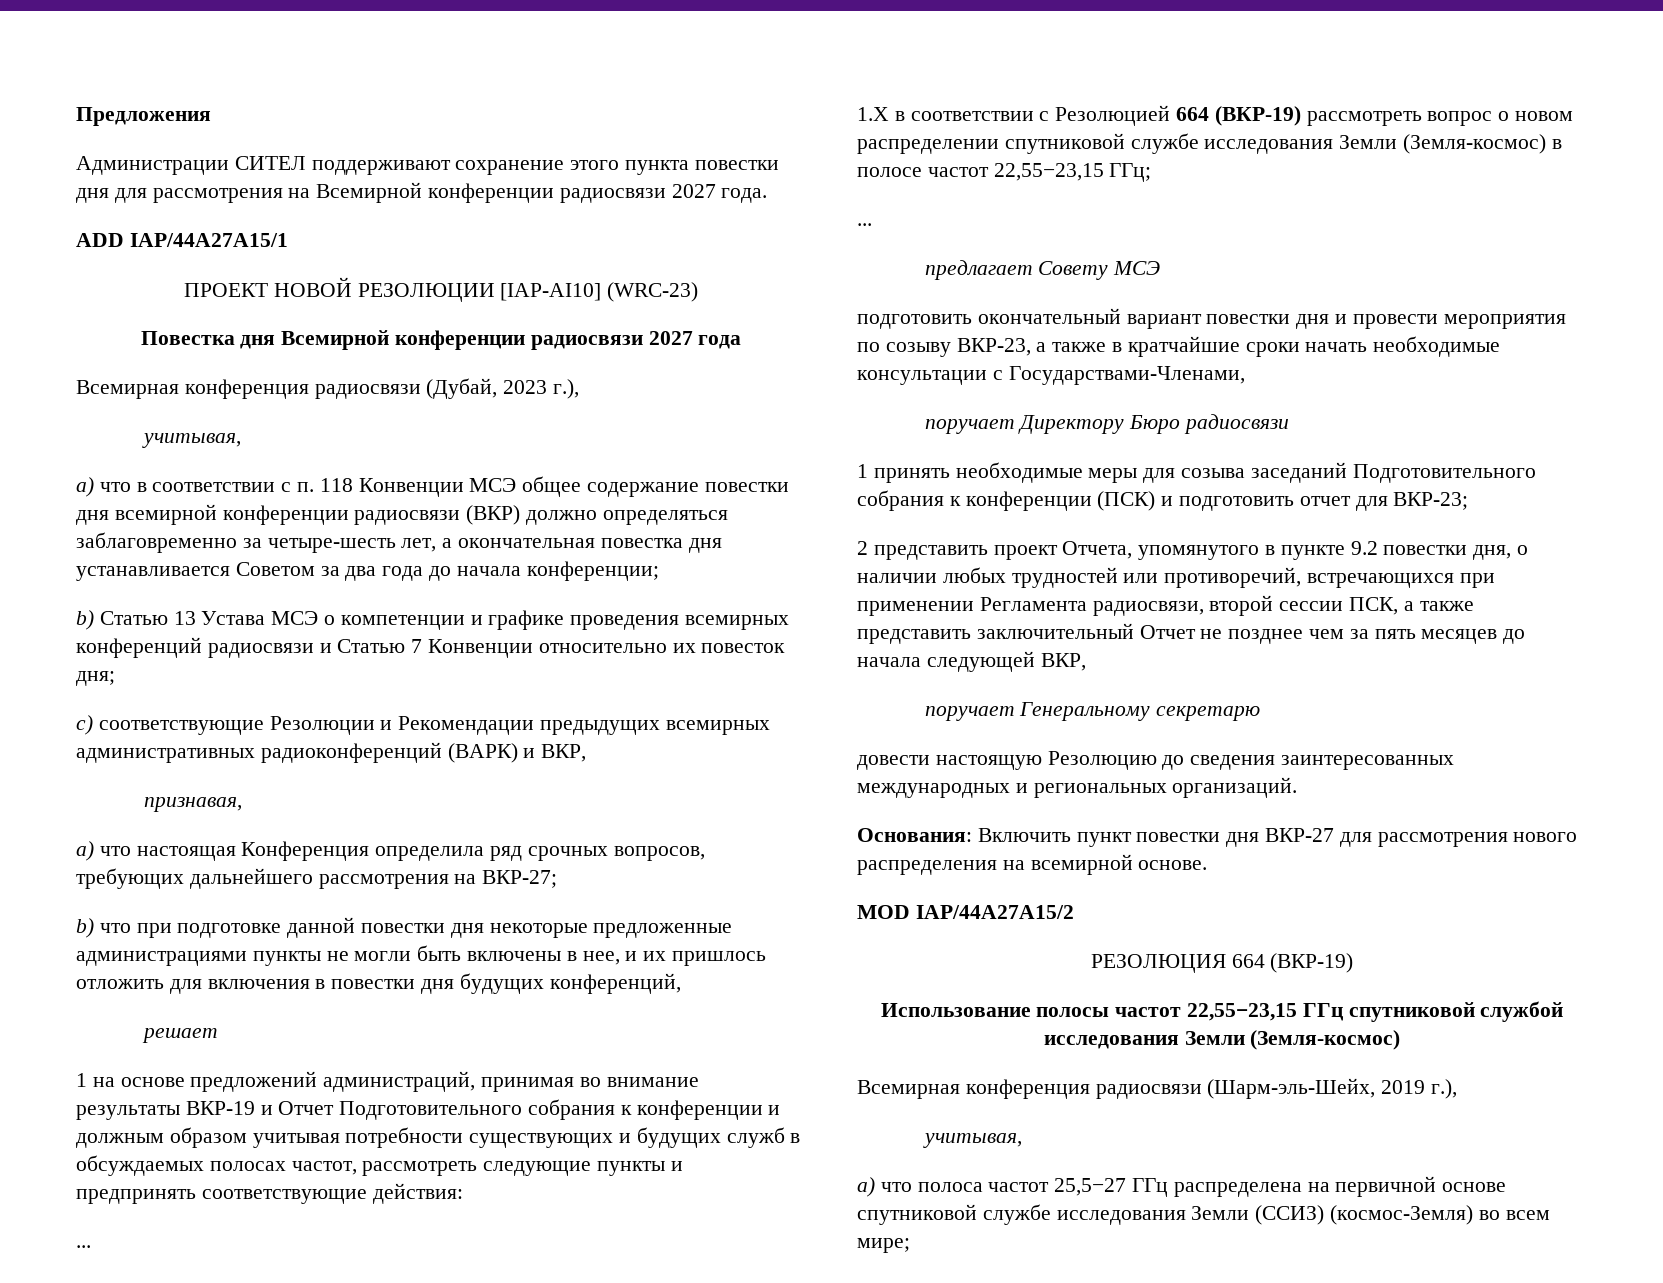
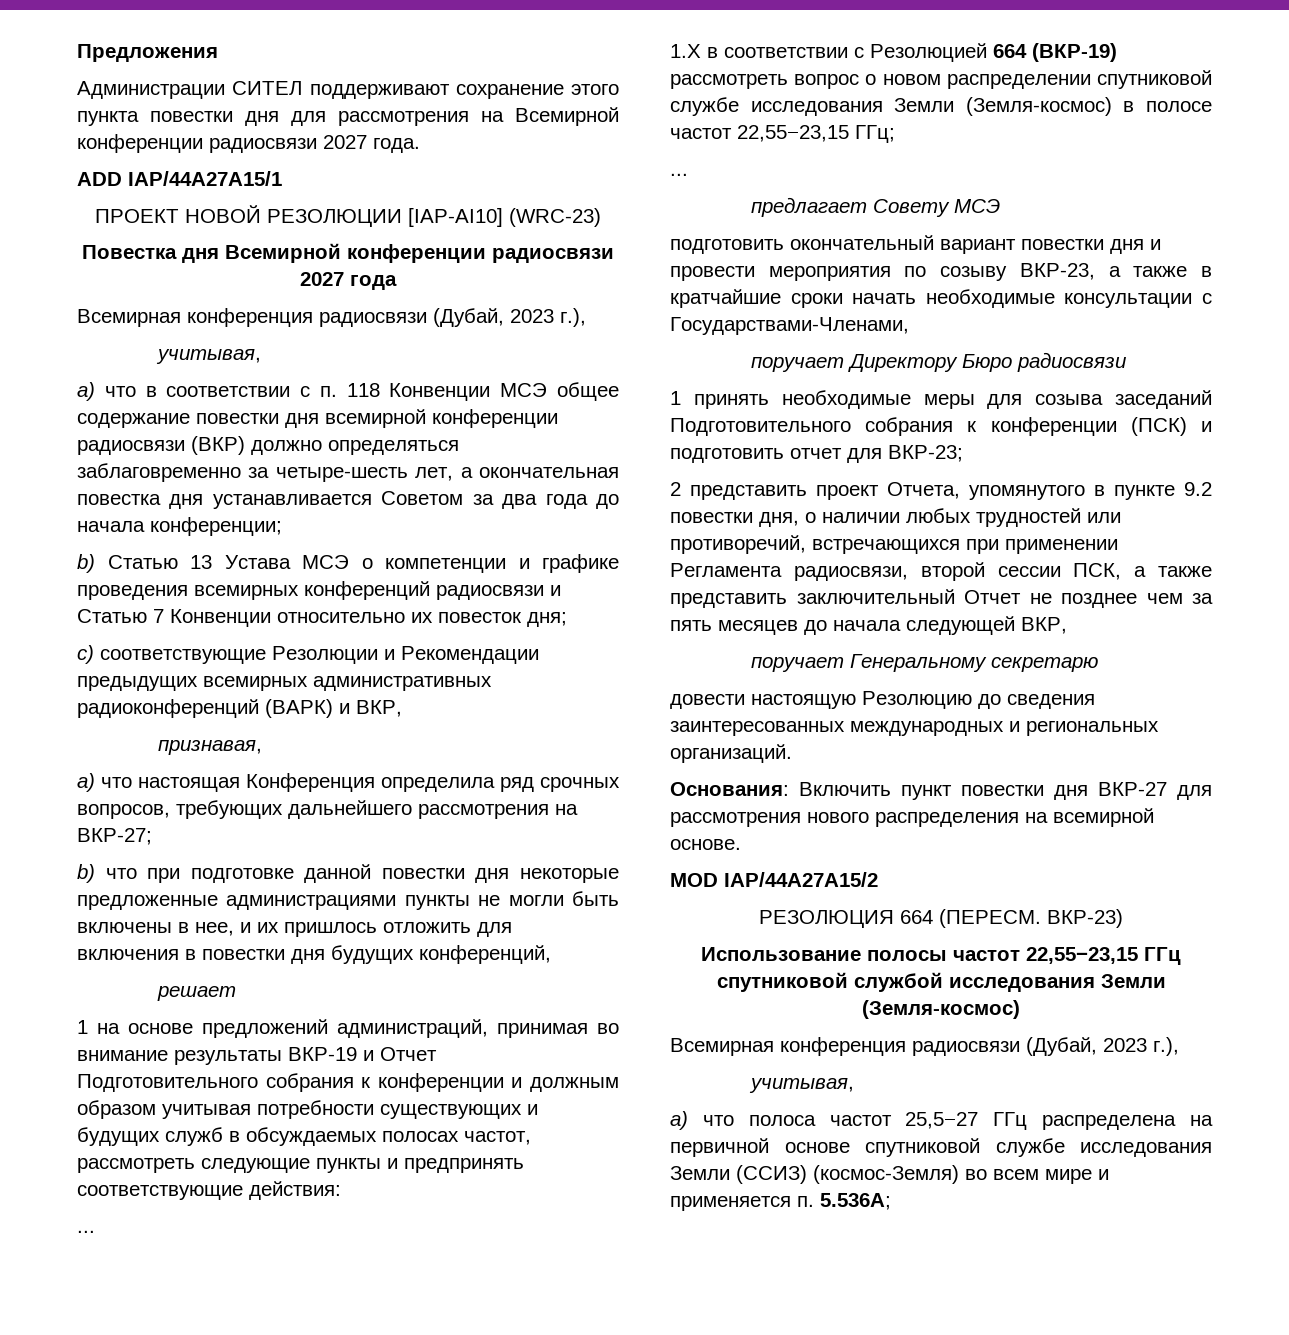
[1270,953,1354,973] (ВКР-19) -> [939,909,1123,928] (ПЕРЕСМ. ВКР-23)
[1207,1078,1426,1099] (Шарм-эль-Шейх, 2019 -> [1026,1037,1147,1056] (Дубай, 2023
[857,1238,910,1253] мире; -> [1045,1169,1109,1184] [670,1193,891,1211] мире и применяется п. 5.536A;

